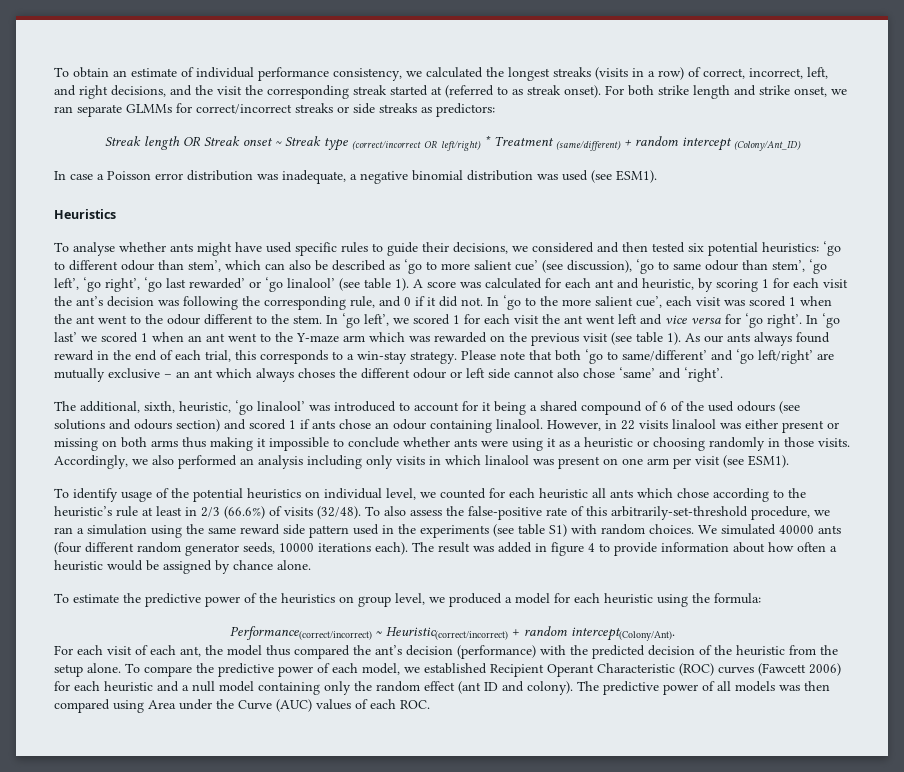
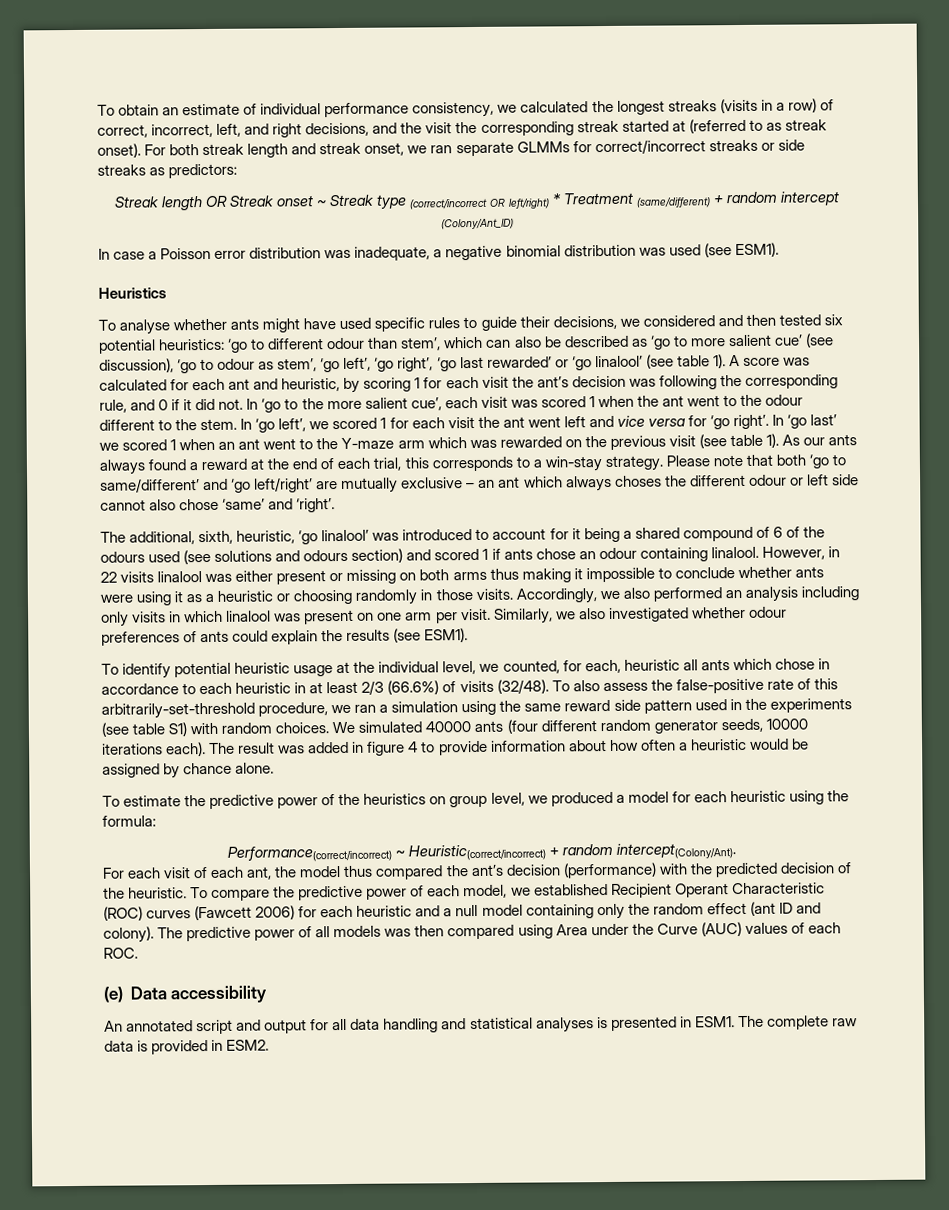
[658,85,689,95] strike -> [202,143,245,156] streak
[759,85,790,95] strike -> [319,142,362,155] streak
[673,260,768,271] same odour than -> [217,358,275,370] odour as
[54,350,109,361] reward in -> [189,458,265,471] a reward at
[708,401,775,412] used odours -> [100,551,181,563] odours used
[695,455,789,468] [54,488,535,502] visit (see ESM1). // To identify usage of the potential heuristics on individual level, we counted for each -> [460,606,787,624] [101,628,469,646] [101,659,621,679] visit. Similarly, we also investigated whether odour preferences of ants could explain the results (see ESM1). // To identify potential heuristic usage at the individual level, we counted, for each,
[713,488,806,502] [54,506,138,517] according to the heuristic’s rule -> [817,658,830,670] [101,682,307,695] in accordance to each heuristic in
[185,507,197,516] in -> (359, 687) none
[736,645,838,656] [54,663,121,677] heuristic from the setup alone. -> [128,887,188,899] heuristic.
(430, 704) none -> [103,985,268,1004] [104,1015,858,1035] [104,1039,270,1055] // (e) Data accessibility // An annotated script and output for all data handling and statistical analyses is presented in ESM1. The complete raw data is provided in ESM2.

